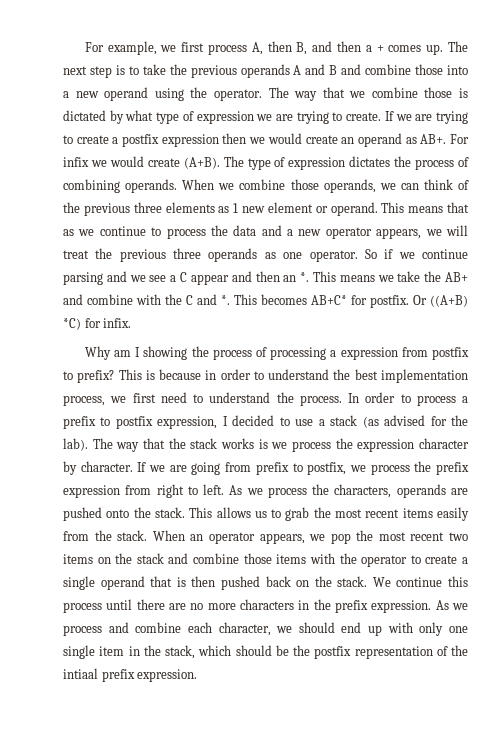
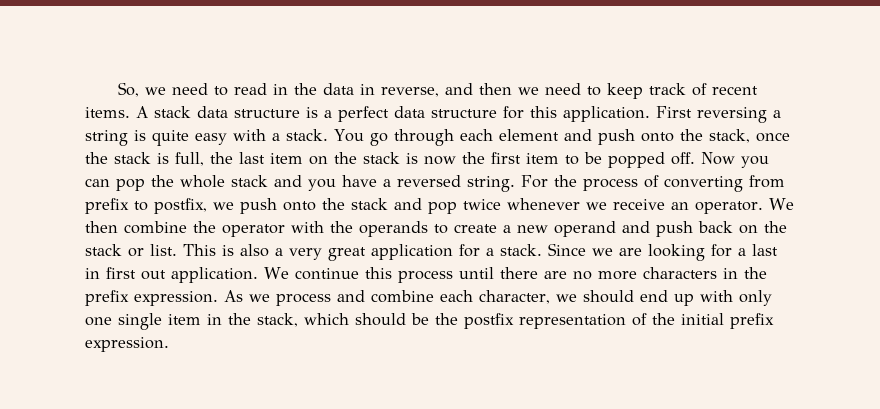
[84,41,468,55] [63,64,469,78] [63,87,468,101] [63,110,469,124] [63,133,469,147] [63,156,470,170] [63,179,470,193] [63,202,469,216] [63,225,468,239] [63,248,469,262] [63,271,468,285] [63,294,468,308] [63,318,132,330] [84,346,469,360] [63,369,468,383] [63,392,468,406] [63,415,468,429] [63,438,470,452] [63,461,221,475] For example, we first process A, then B, and then a + comes up. The next step is to take the previous operands A and B and combine those into a new operand using the operator. The way that we combine those is dictated by what type of expression we are trying to create. If we are trying to create a postfix expression then we would create an operand as AB+. For infix we would create (A+B). The type of expression dictates the process of combining operands. When we combine those operands, we can think of the previous three elements as 1 new element or operand. This means that as we continue to process the data and a new operator appears, we will treat the previous three operands as one operator. So if we continue parsing and we see a C appear and then an *. This means we take the AB+ and combine with the C and *. This becomes AB+C* for postfix. Or ((A+B) *C) for infix. // Why am I showing the process of processing a expression from postfix to prefix? This is because in order to understand the best implementation process, we first need to understand the process. In order to process a prefix to postfix expression, I decided to use a stack (as advised for the lab). The way that the stack works is we process the expression character by character. If we are going -> [118,82,759,99] [85,106,781,123] [85,129,790,146] [85,152,769,168] [85,175,743,192] So, we need to read in the data in reverse, and then we need to keep track of recent items. A stack data structure is a perfect data structure for this application. First reversing a string is quite easy with a stack. You go through each element and push onto the stack, once the stack is full, the last item on the stack is now the first item to be popped off. Now you can pop the whole stack and you have a reversed string. For the process of converting
[370,461,469,475] [63,484,468,498] [63,507,470,521] [63,530,468,544] [63,553,469,567] [63,576,368,590] process the prefix expression from right to left. As we process the characters, operands are pushed onto the stack. This allows us to grab the most recent items easily from the stack. When an operator appears, we pop the most recent two items on the stack and combine those items with the operator to create a single operand that is then pushed back on the stack. -> [240,198,794,214] [85,221,787,237] [85,243,778,261] [85,267,258,283] push onto the stack and pop twice whenever we receive an operator. We then combine the operator with the operands to create a new operand and push back on the stack or list. This is also a very great application for a stack. Since we are looking for a last in first out application.
[63,668,98,679] intiaal -> [681,313,724,325] initial

